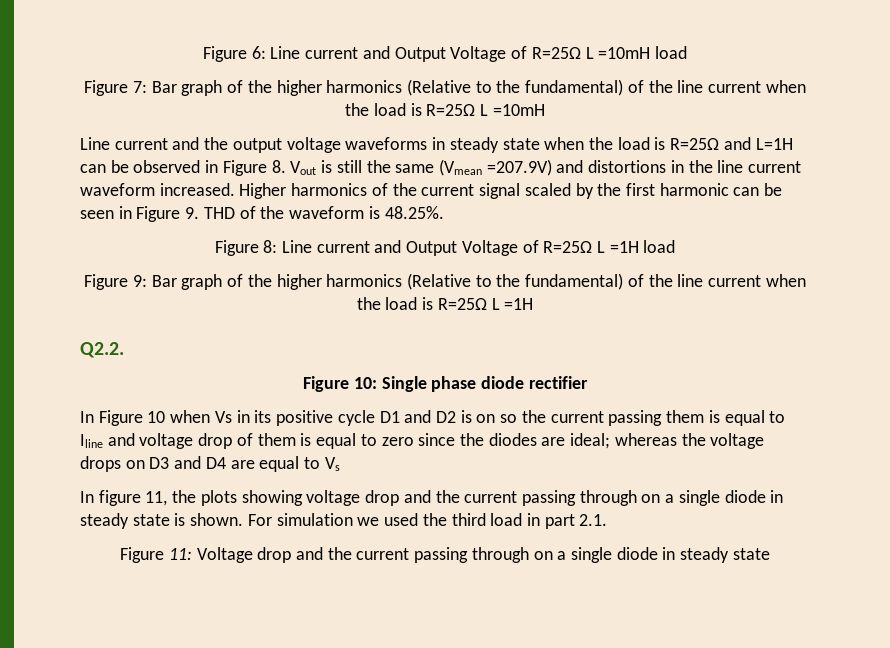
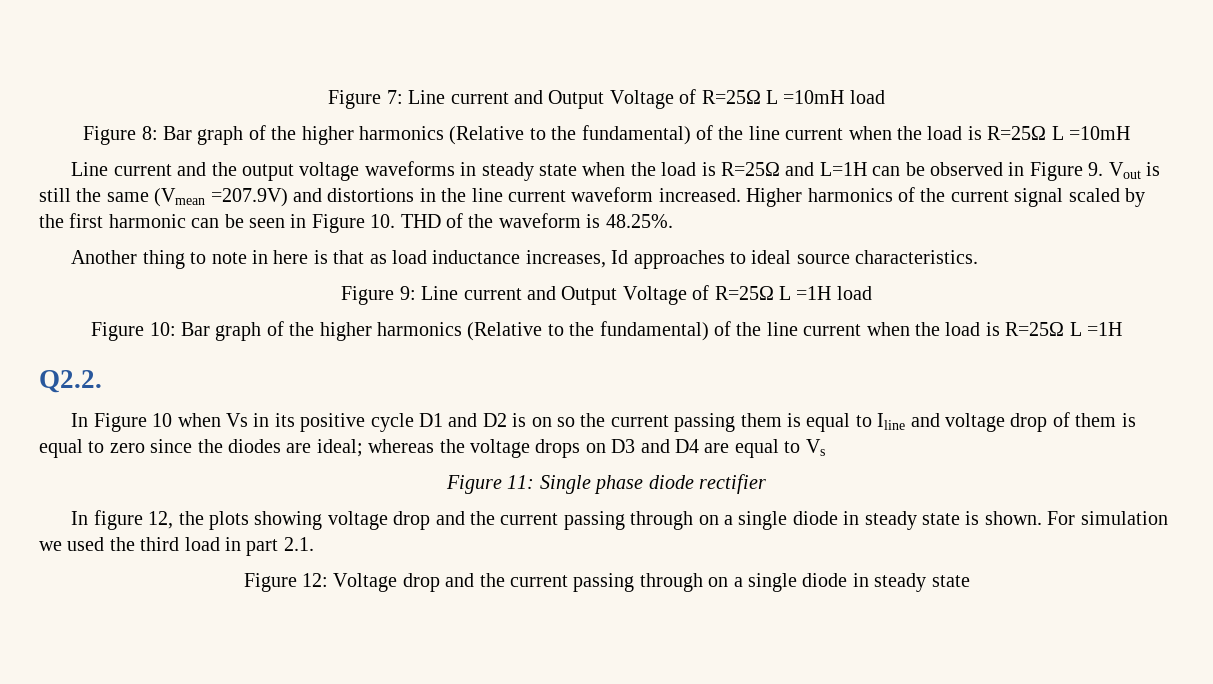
[203,46,266,62] Figure 6: -> [328,90,403,109] Figure 7:
[132,81,147,93] 7: -> [141,126,158,140] 8:
[271,160,286,173] 8. -> [1088,162,1104,176] 9.
[185,207,200,219] 9. -> [370,214,396,228] 10.
[214,240,278,256] // Figure 8: -> [71,250,979,269] [341,286,416,305] // Another thing to note in here is that as load inductance increases, Id approaches to ideal source characteristics. // Figure 9:
[132,275,147,287] 9: -> [149,322,176,336] 10:
[303,376,588,392] // Figure 10: Single phase diode rectifier -> (102, 381) none
(340, 464) none -> [446,474,766,494] // Figure 11: Single phase diode rectifier
[145,491,168,506] 11, -> [148,511,174,529] 12,
[168,548,192,560] 11: -> [301,573,328,587] 12:

